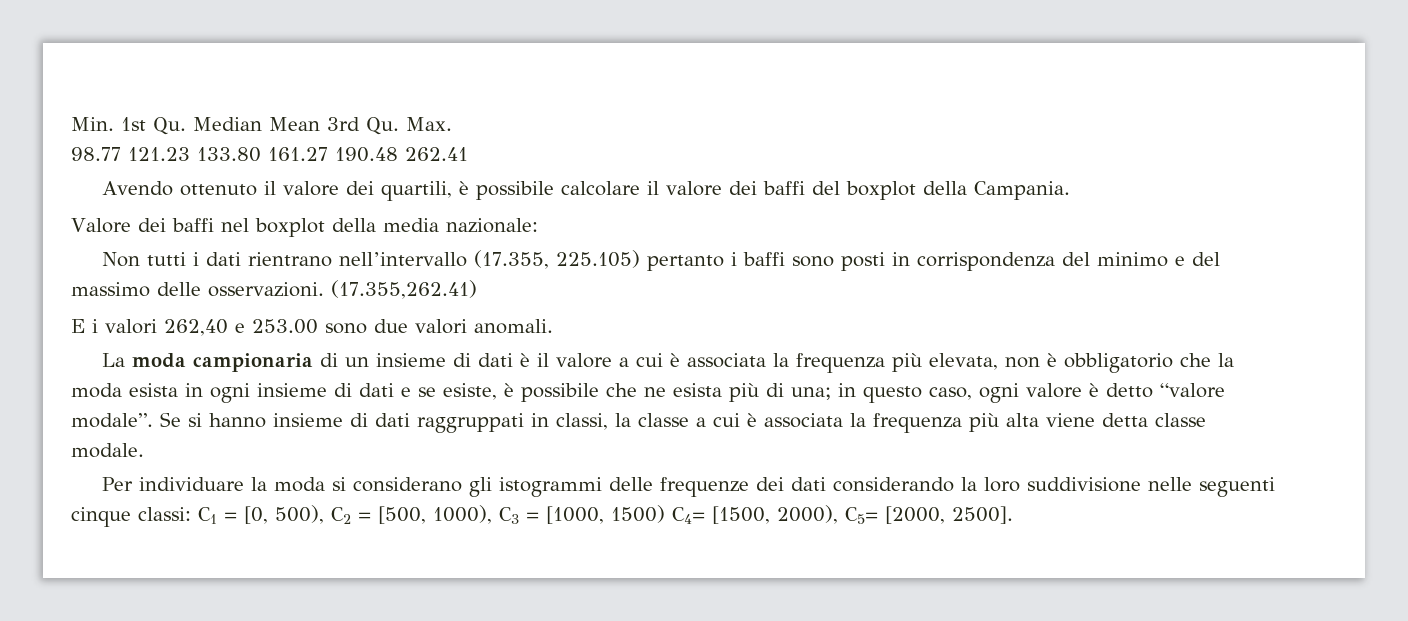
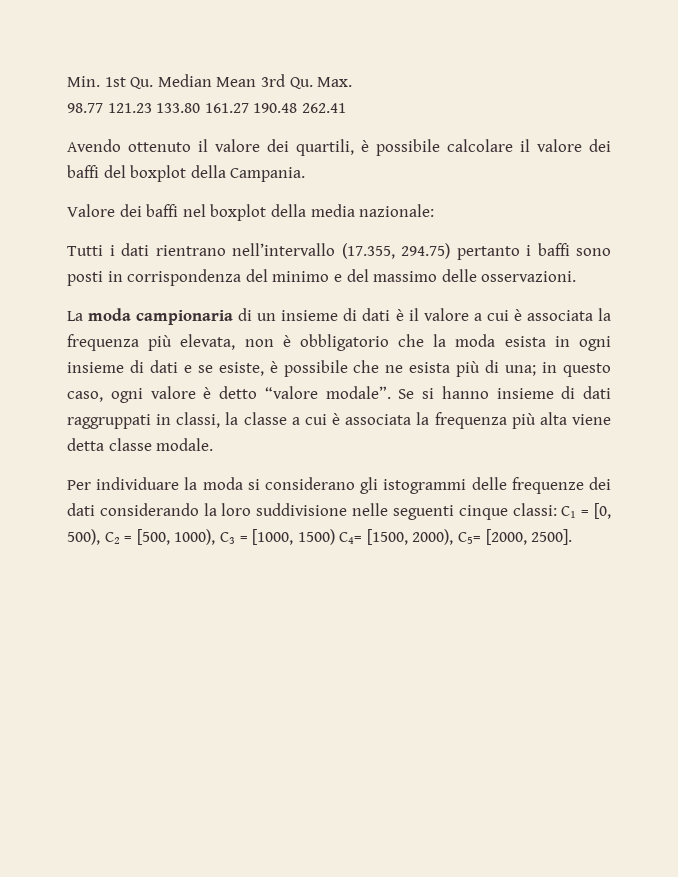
[102,252,187,267] Non tutti -> [67,245,103,256] Tutti
[556,250,641,268] 225.105) -> [401,243,450,259] 294.75)
[331,280,477,299] [71,319,553,336] (17.355,262.41) // E i valori 262,40 e 253.00 sono due valori anomali. -> (577, 276) none

